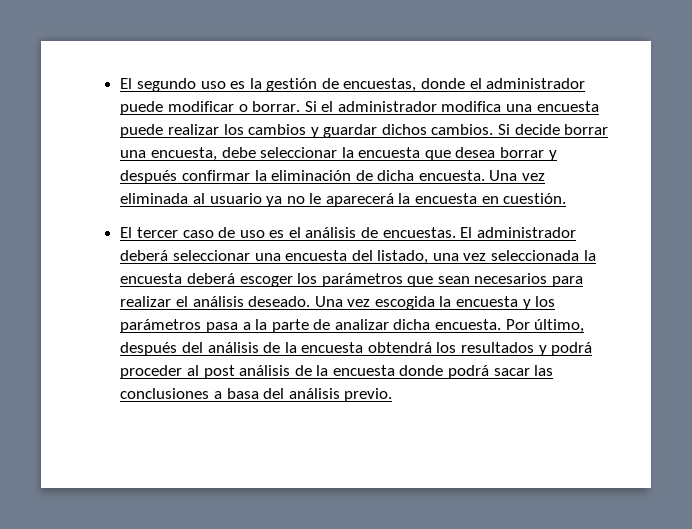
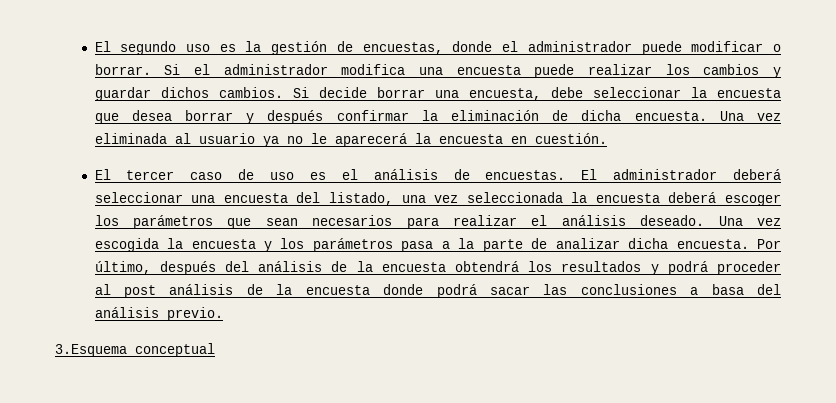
(393, 395) none -> [55,343,215,357] // 3.Esquema conceptual

